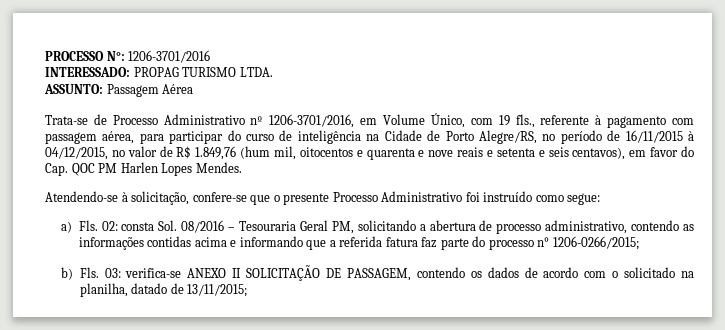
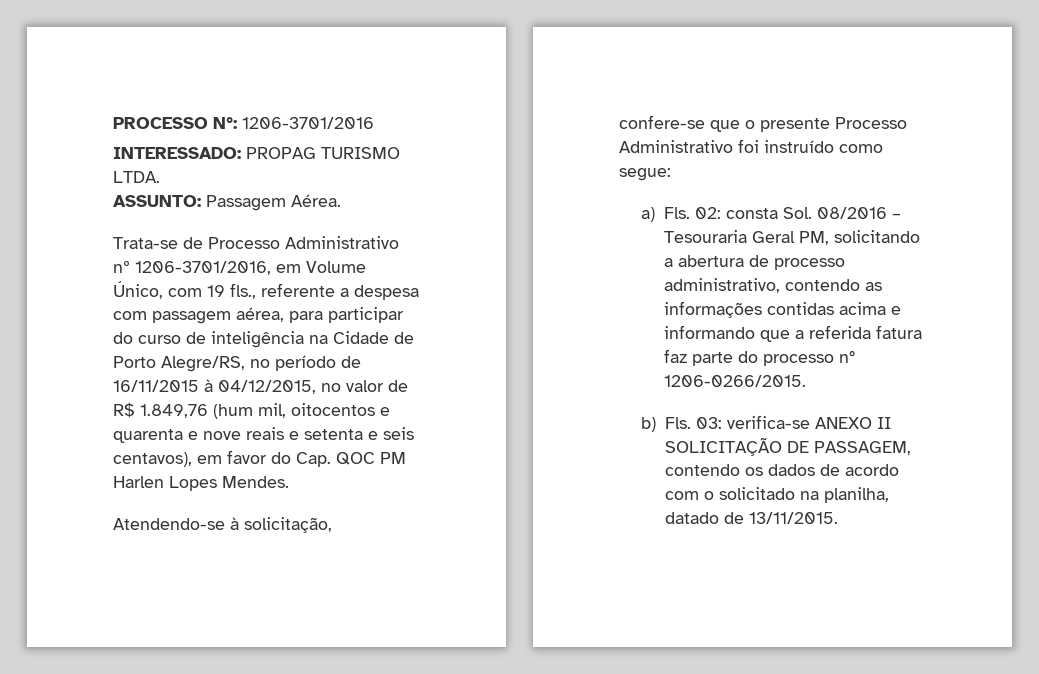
[162,84,194,94] Aérea -> [291,194,341,207] Aérea.
[595,115,667,128] à pagamento -> [340,285,419,300] a despesa
[552,236,639,250] 1206-0266/2015; -> [663,375,806,387] 1206-0266/2015.
[187,284,248,297] 13/11/2015; -> [748,512,838,524] 13/11/2015.

